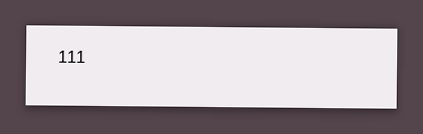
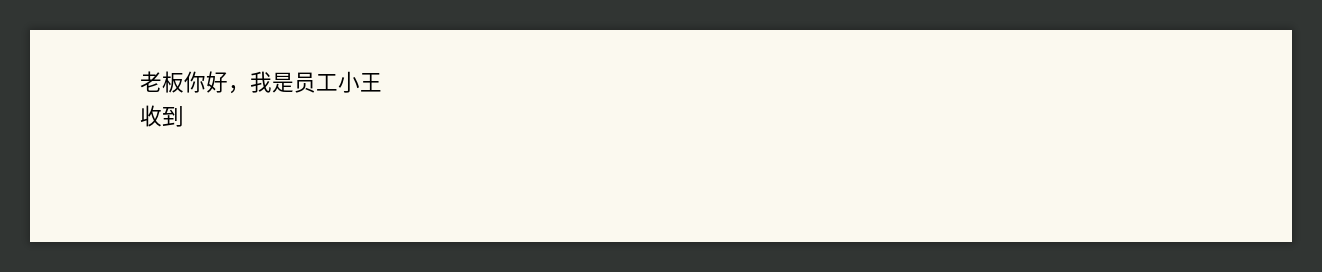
[58,50,86,63] 111 -> [140,71,382,94] [140,105,184,127] 老板你好，我是员工小王 // 收到

